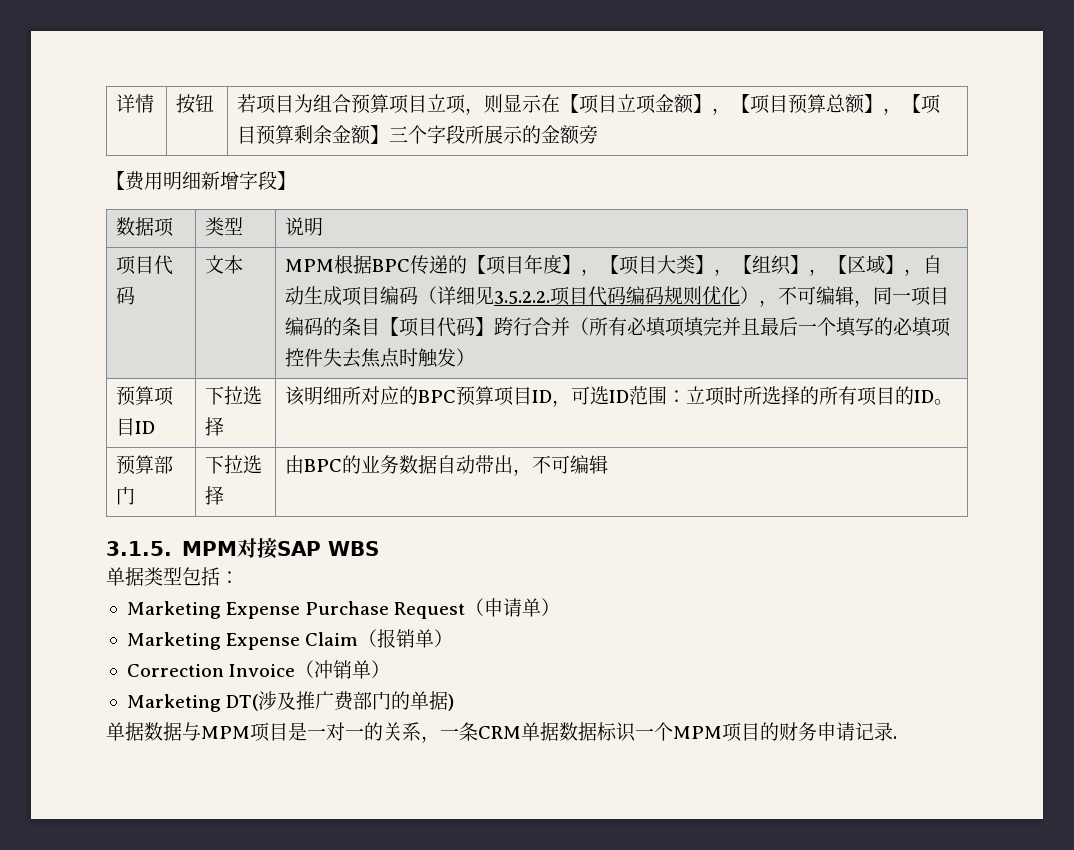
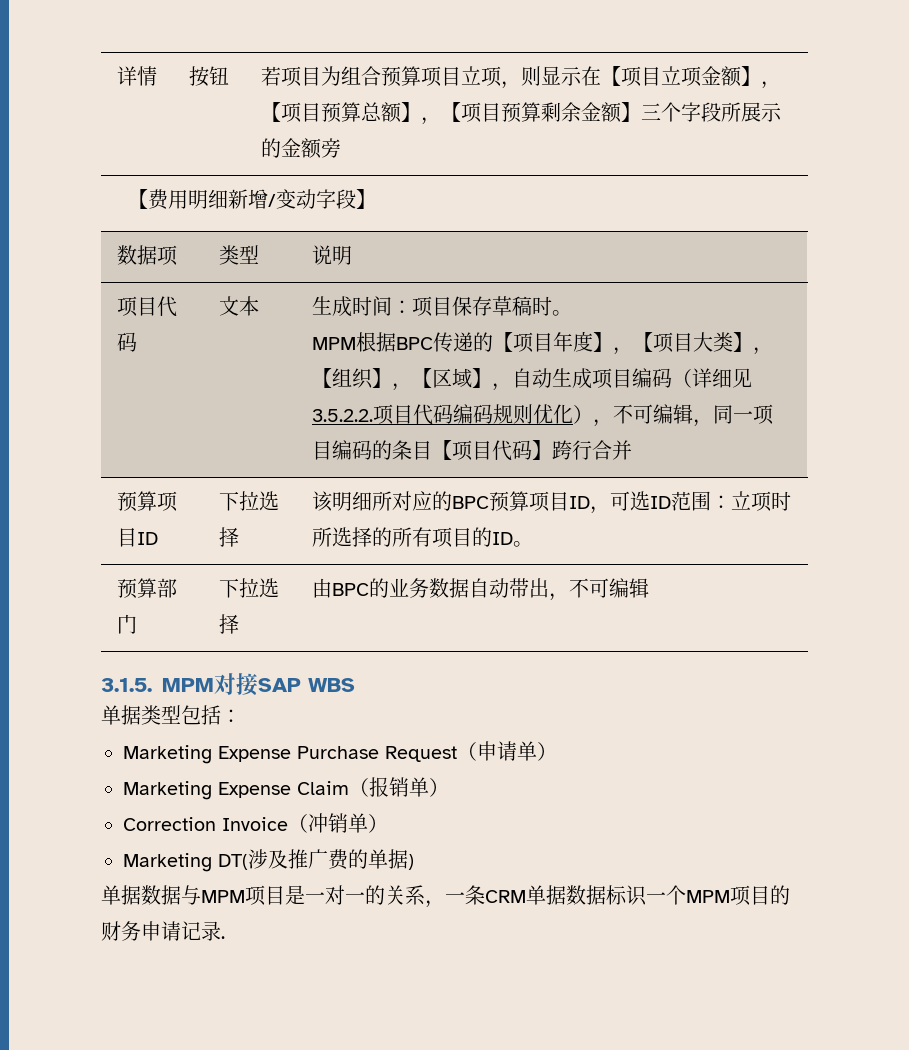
(239, 180) none -> [268,189,317,209] /变动
(243, 264) none -> [311,296,572,317] 生成时间：项目保存草稿时。 //
[569,317,951,337] [284,348,475,368] （所有必填项填完并且最后一个填写的必填项控件失去焦点时触发） -> (632, 450) none
[353,691,392,710] 部门 -> (349, 859) none

